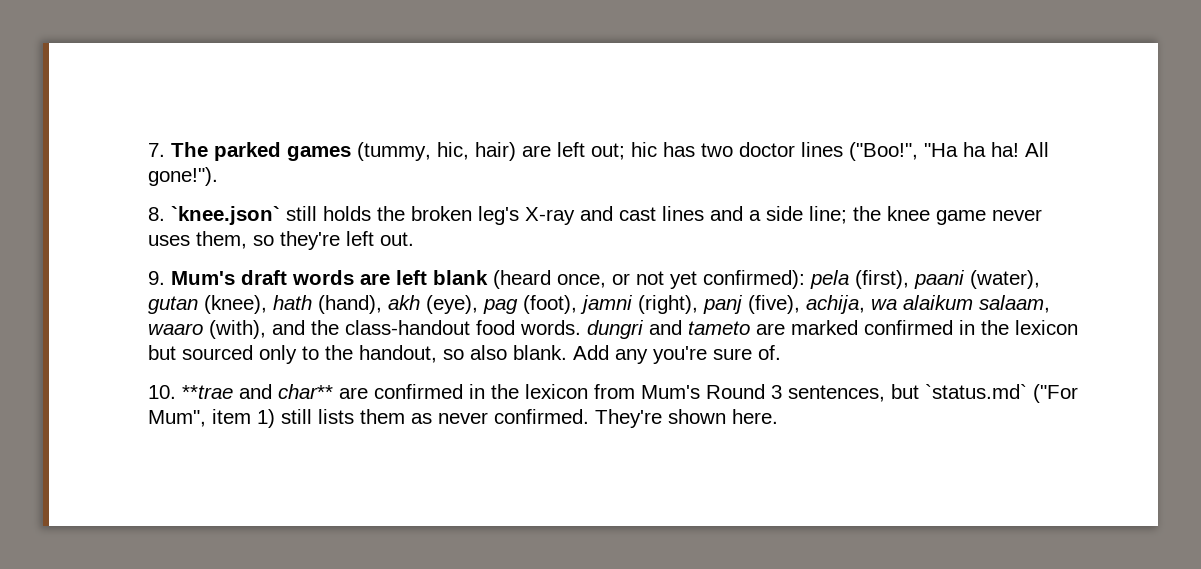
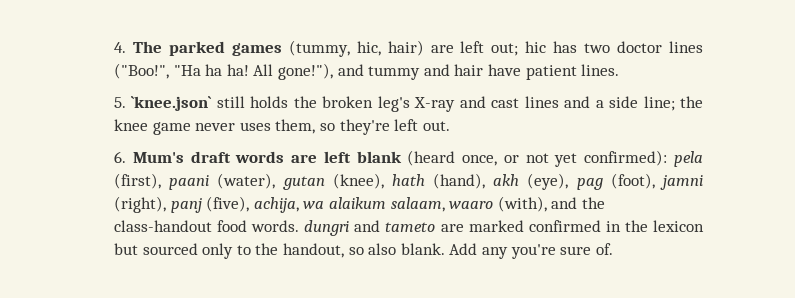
[148,143,166,157] 7. -> [114,42,127,53] 4.
[148,167,219,186] [148,207,166,221] gone!"). // 8. -> [277,63,620,80] [114,97,127,108] gone!"), and tummy and hair have patient lines. // 5.
[148,271,166,285] 9. -> [114,151,127,163] 6.
[148,384,1079,403] [148,409,779,428] // 10. **trae and char** are confirmed in the lexicon from Mum's Round 3 sentences, but `status.md` ("For Mum", item 1) still lists them as never confirmed. They're shown here. -> (613, 249) none

